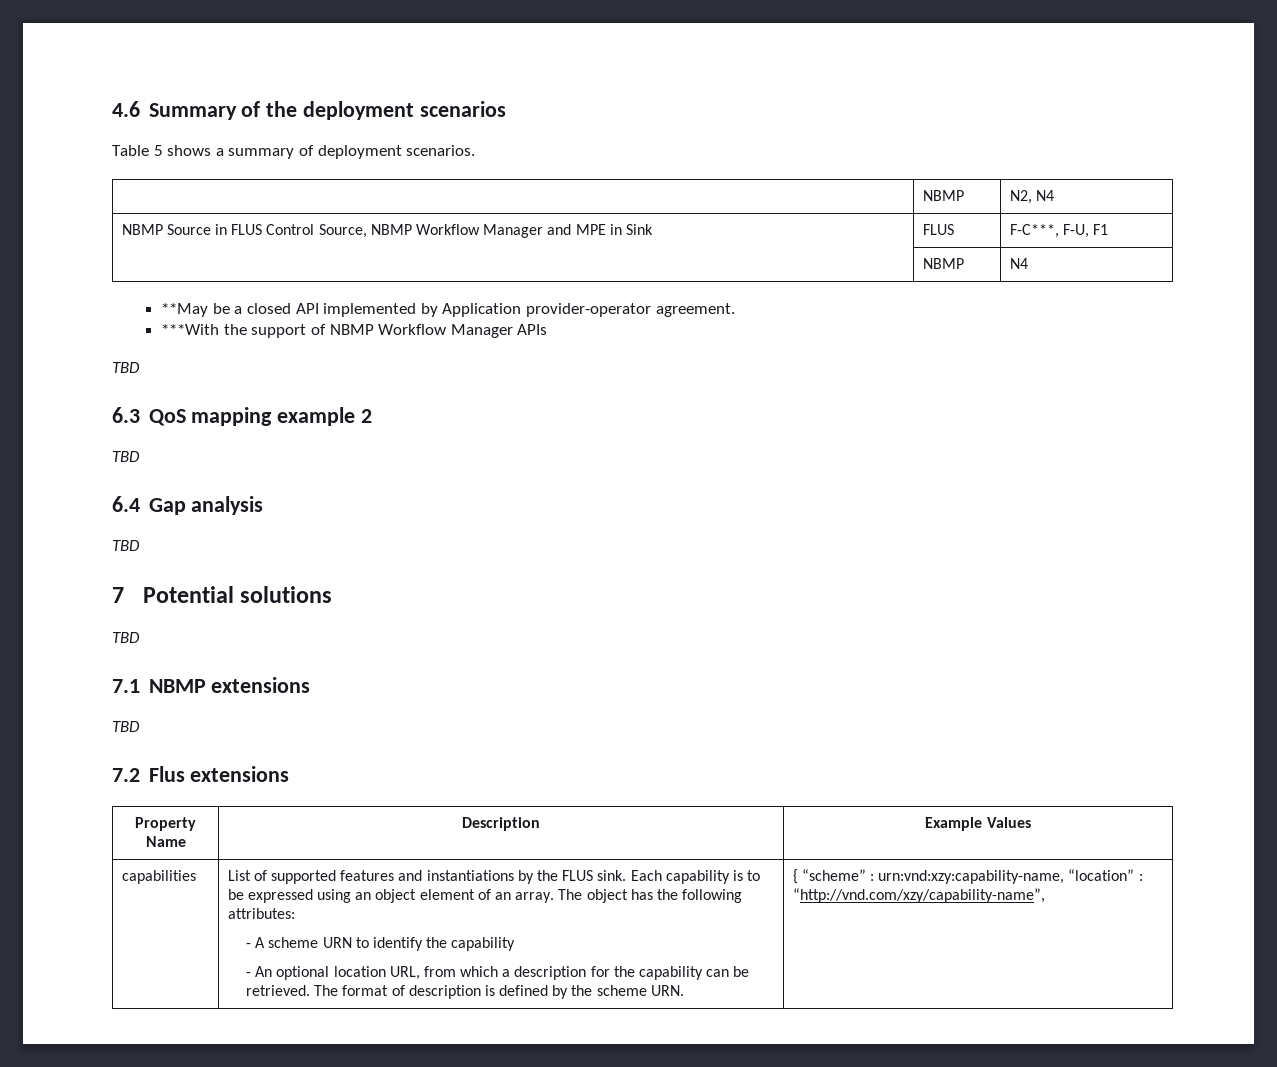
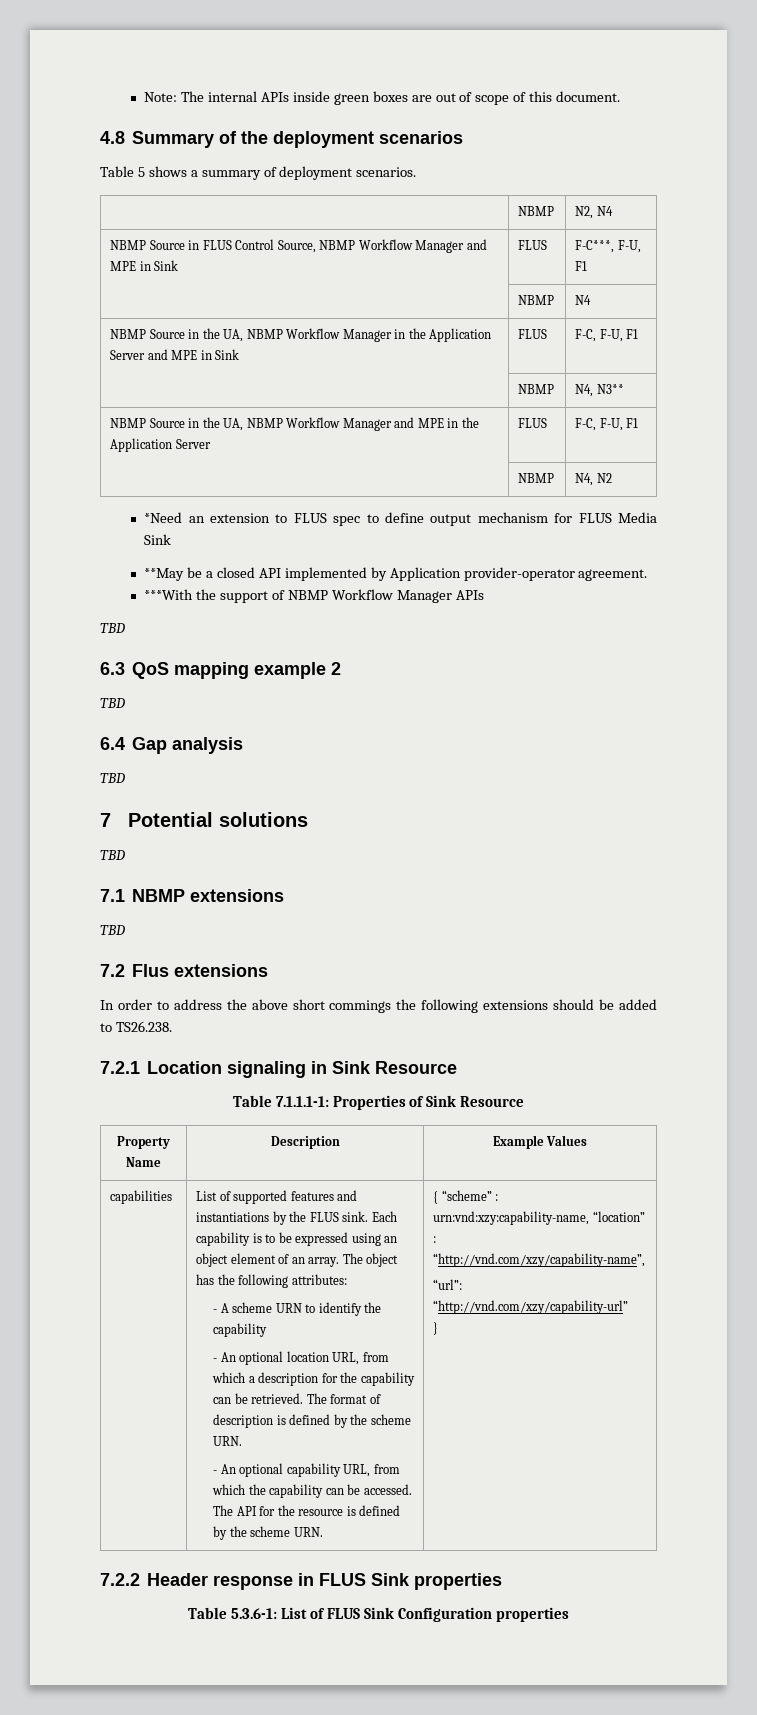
[112,101,140,117] 4.6 -> [144,91,621,105] [100,131,125,144] Note: The internal APIs inside green boxes are out of scope of this document. // 4.8
(1028, 263) none -> [110,328,492,342] [110,349,240,360] [518,329,548,339] [575,329,639,342] [518,384,555,394] [575,384,624,397] [110,417,479,431] [110,438,211,452] [518,418,548,428] [575,418,639,431] [518,473,555,483] [575,473,612,486] [144,512,657,526] [144,534,172,545] // NBMP Source in the UA, NBMP Workflow Manager in the Application Server and MPE in Sink | FLUS | F-C, F-U, F1 // | NBMP | N4, N3** // NBMP Source in the UA, NBMP Workflow Manager and MPE in the Application Server | FLUS | F-C, F-U, F1 // | NBMP | N4, N2 // *Need an extension to FLUS spec to define output mechanism for FLUS Media Sink
(290, 774) none -> [100,999,657,1013] [100,1021,172,1032] [100,1061,458,1078] [232,1095,525,1110] // In order to address the above short commings the following extensions should be added to TS26.238. // 7.2.1 Location signaling in Sink Resource // Table 7.1.1.1-1: Properties of Sink Resource
(684, 990) none -> [213,1463,400,1477] [212,1484,412,1498] [213,1505,401,1516] [213,1526,323,1540] // - An optional capability URL, from which the capability can be accessed. The API for the resource is defined by the scheme URN.
(1045, 895) none -> [433,1279,463,1290] [433,1300,629,1314] [433,1322,439,1335] [100,1573,503,1590] [188,1607,569,1622] // “url”: “http://vnd.com/xzy/capability-url” // } // 7.2.2 Header response in FLUS Sink properties // Table 5.3.6-1: List of FLUS Sink Configuration properties

